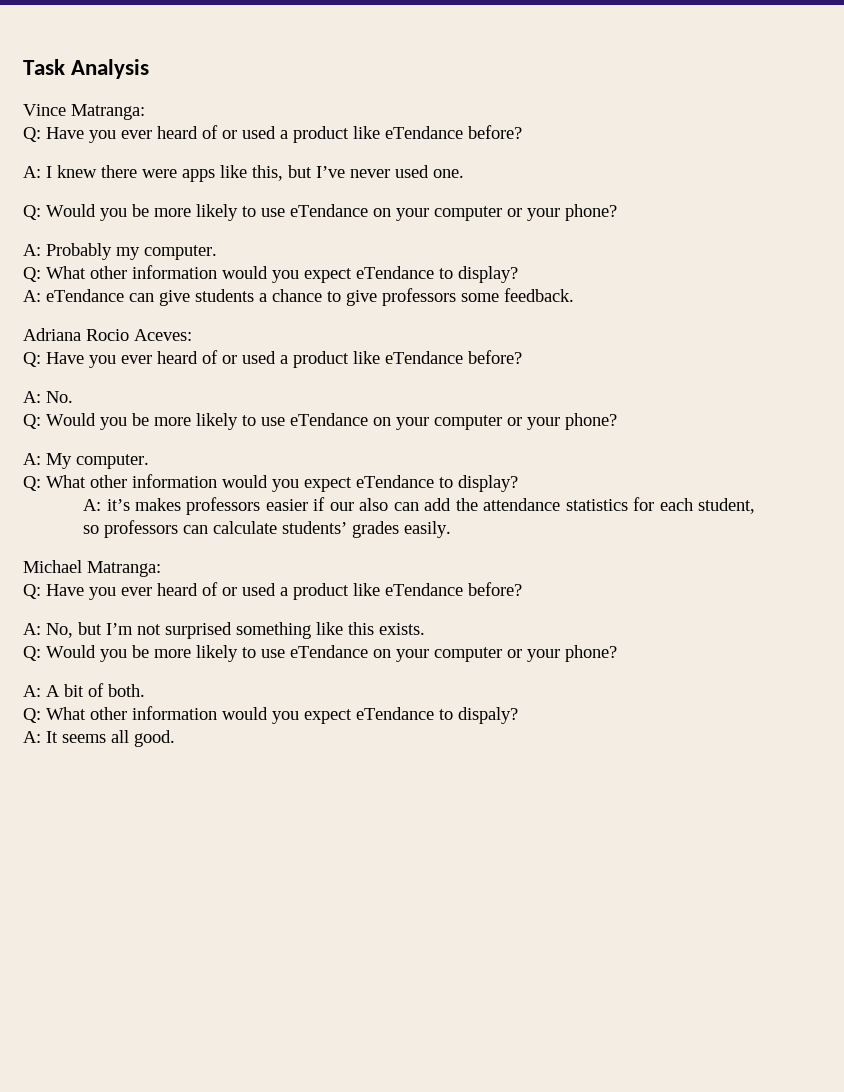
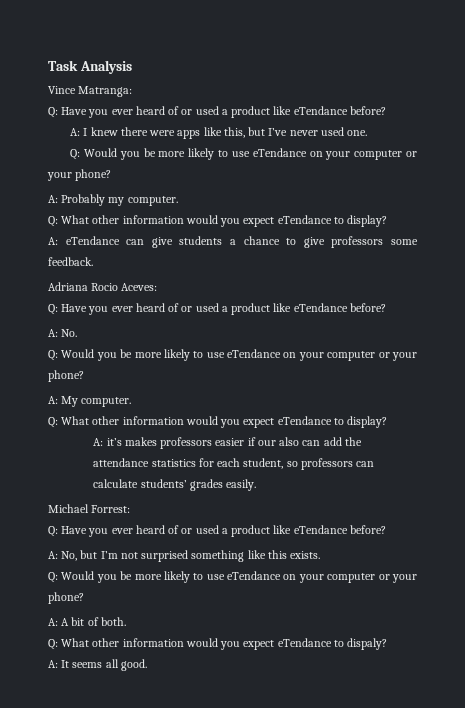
[87,561,161,577] Matranga: -> [91,505,131,513] Forrest:

